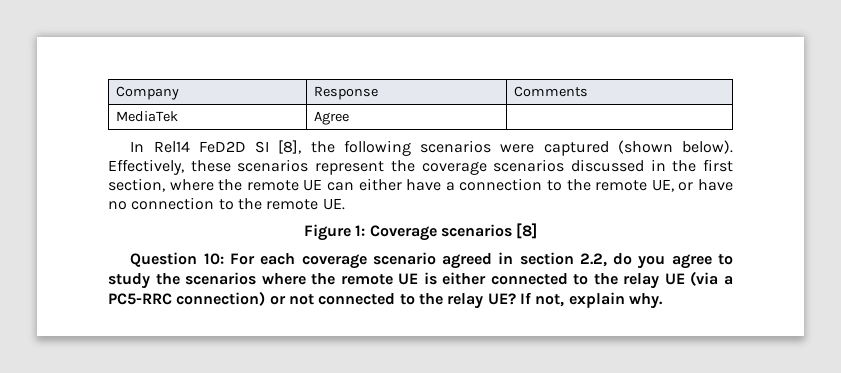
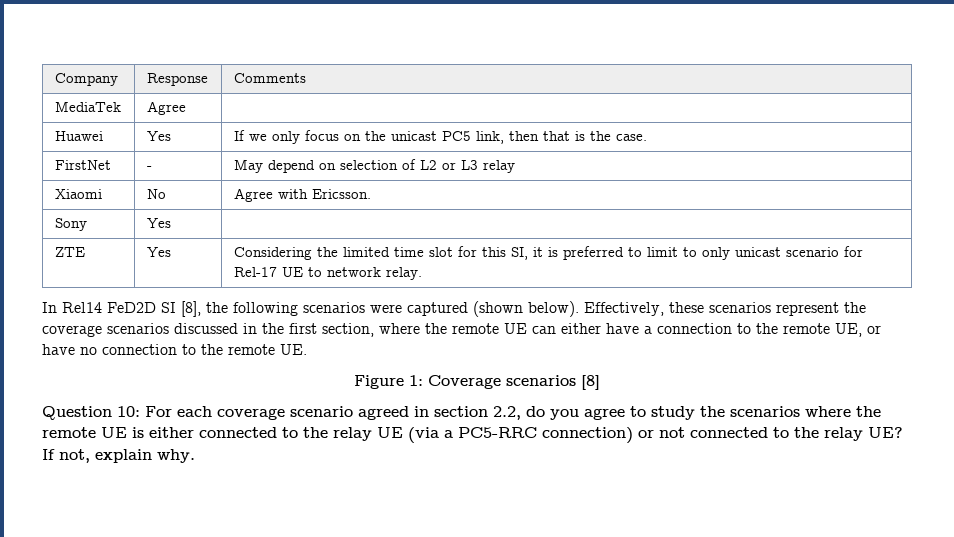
(349, 118) none -> [54,131,103,141] [146,131,171,141] [233,130,647,144] [54,160,111,170] [146,166,152,170] [233,159,515,173] [54,189,102,199] [146,189,166,199] [233,188,371,202] [54,218,87,231] [146,218,171,228] [54,247,85,257] [146,247,171,257] [233,246,863,260] [233,267,422,280] // Huawei | Yes | If we only focus on the unicast PC5 link, then that is the case. // FirstNet | - | May depend on selection of L2 or L3 relay // Xiaomi | No | Agree with Ericsson. // Sony | Yes | // ZTE | Yes | Considering the limited time slot for this SI, it is preferred to limit to only unicast scenario for Rel-17 UE to network relay.

